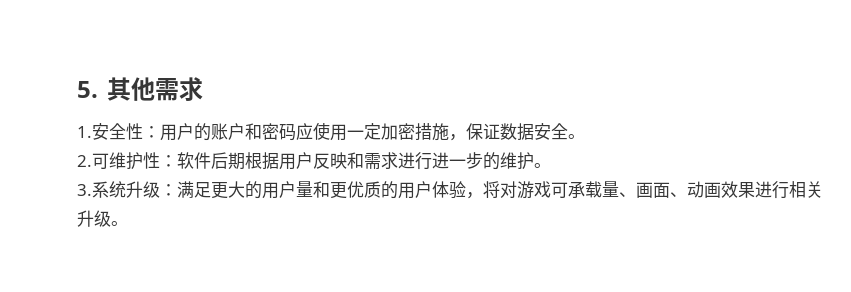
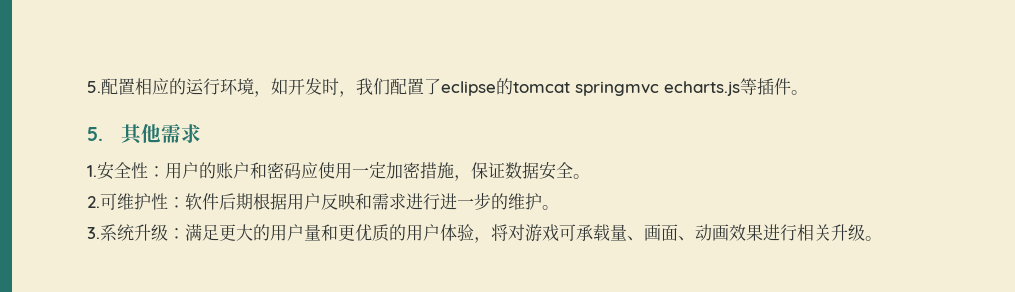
[77,81,98,98] 5. -> [87,78,808,97] [87,127,103,141] 5.配置相应的运行环境，如开发时，我们配置了eclipse的tomcat springmvc echarts.js等插件。 // 5.

